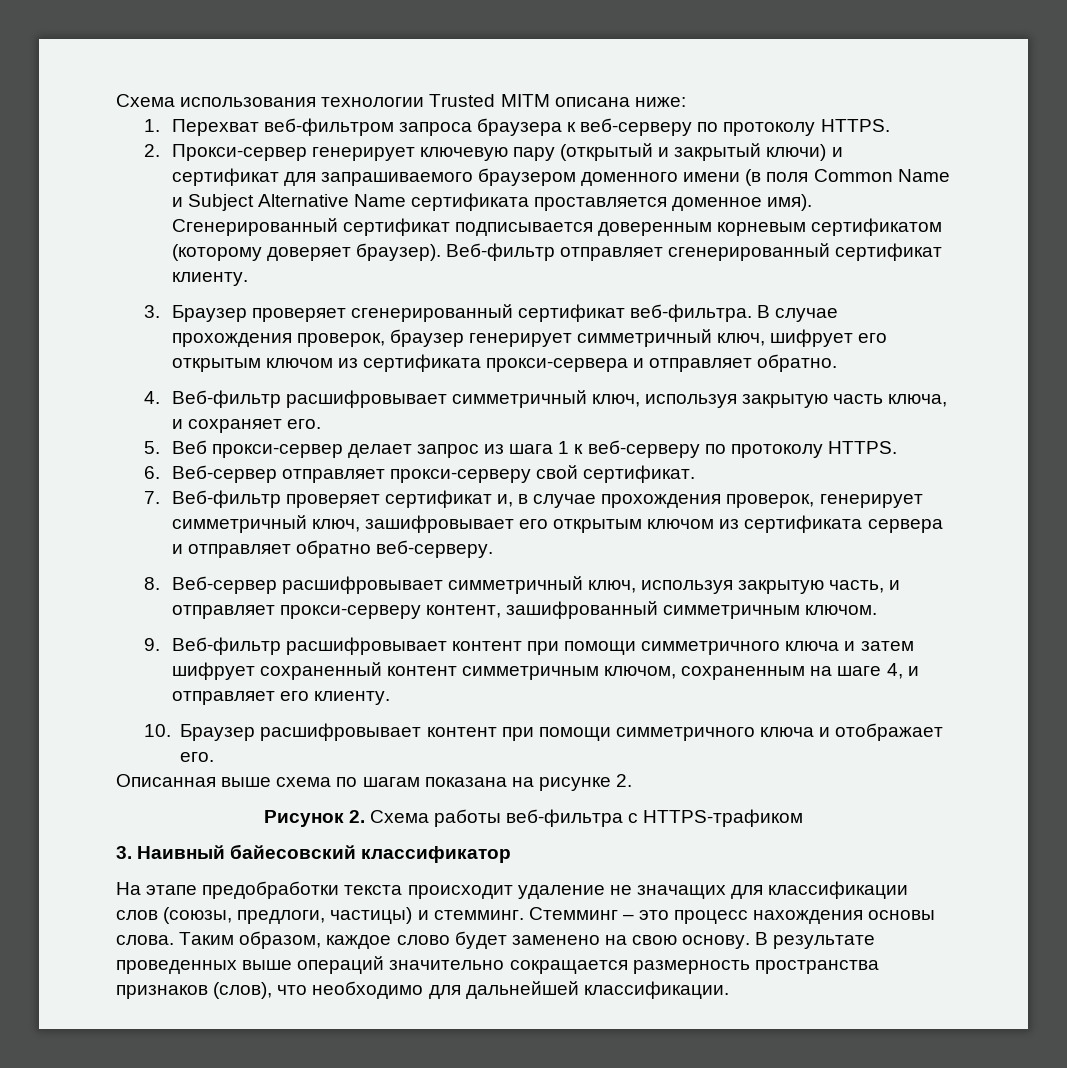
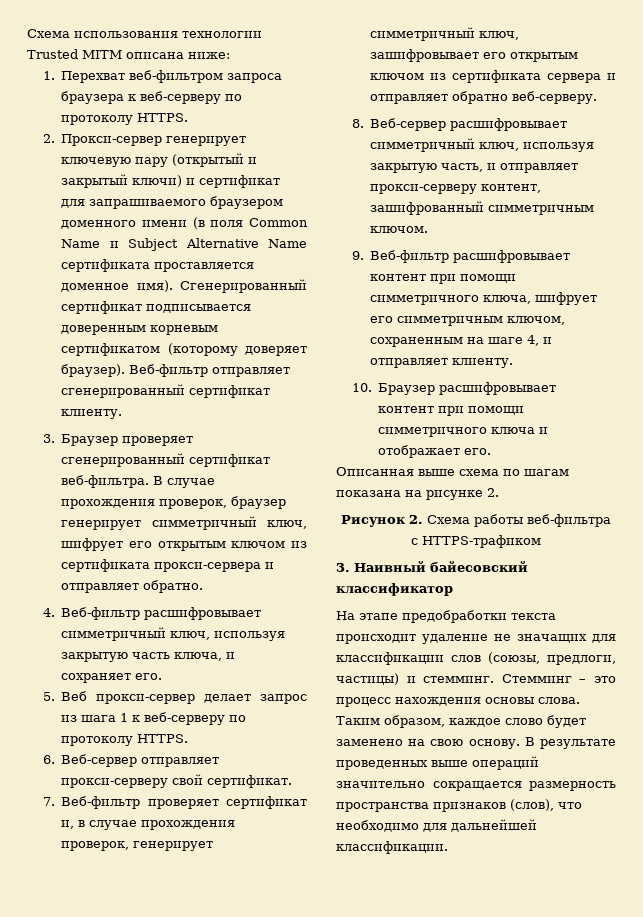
[785,641,914,651] [171,662,457,680] ключа и затем шифрует сохраненный контент -> [483,292,598,305] [370,316,394,323] ключа, шифрует его
[279,691,309,701] его -> (449, 363) none

